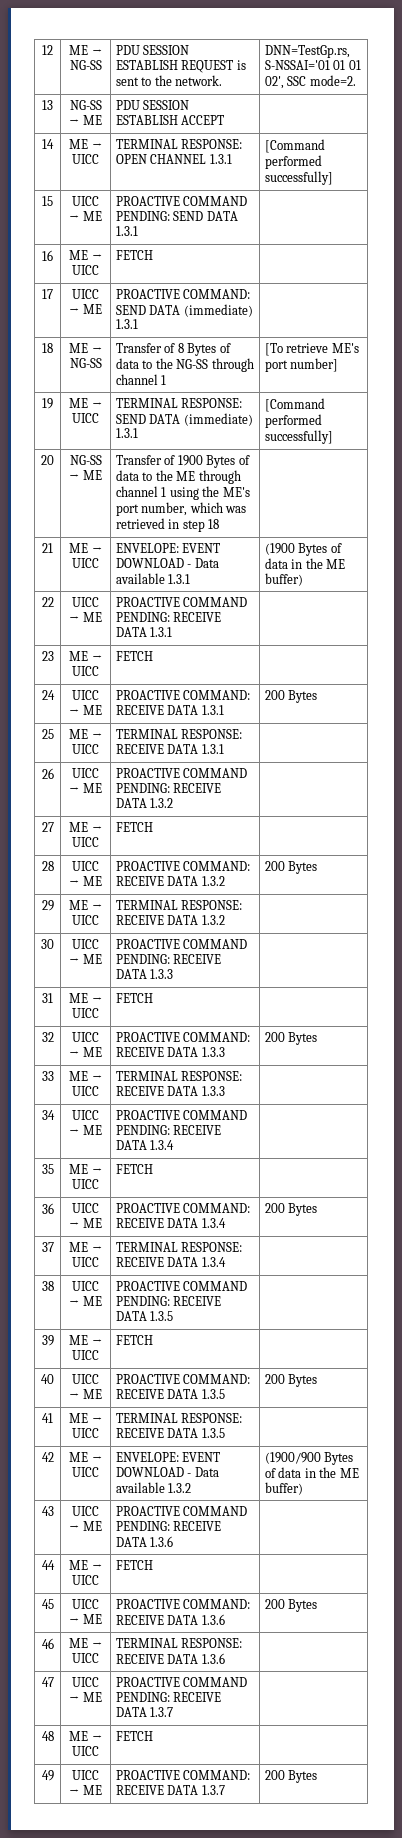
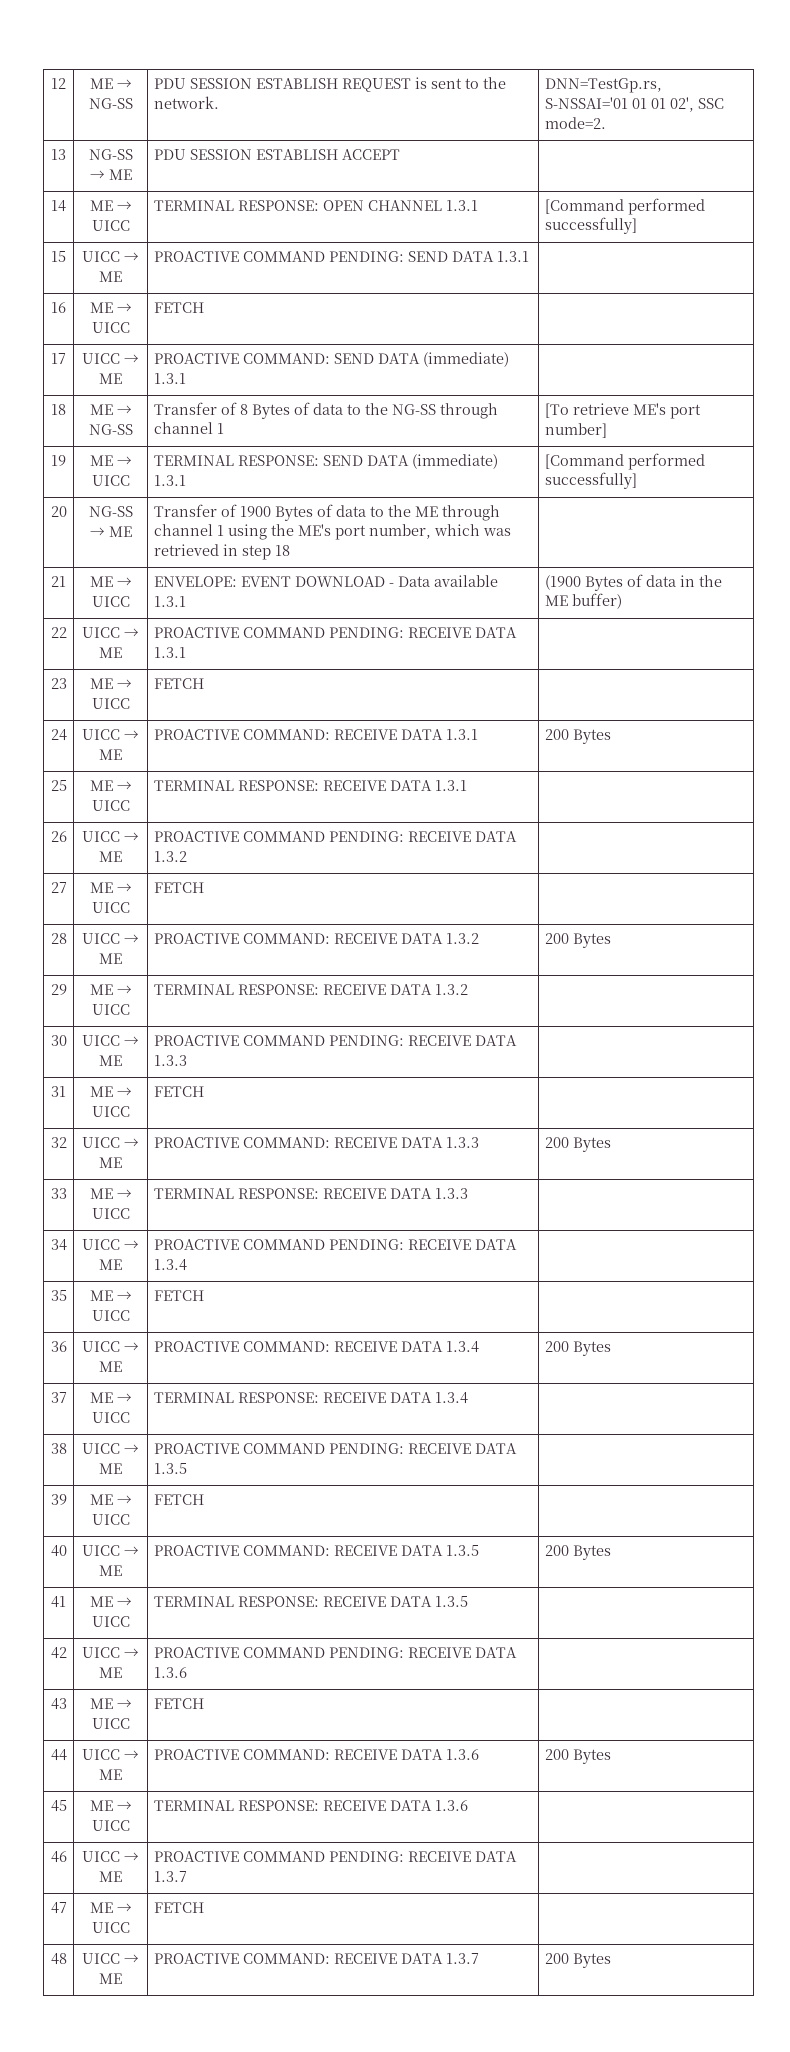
[69,1452,102,1462] [72,1467,99,1477] [116,1452,221,1462] [116,1467,219,1477] [116,1482,192,1493] [265,1452,354,1465] [265,1467,359,1478] [265,1482,304,1495] [41,1506,54,1516] | ME → UICC | ENVELOPE: EVENT DOWNLOAD - Data available 1.3.2 | (1900/900 Bytes of data in the ME buffer) // 43 -> (67, 1653) none
[41,1560,55,1570] [69,1560,102,1570] [72,1575,99,1585] [116,1560,154,1570] [41,1599,54,1609] 44 | ME → UICC | FETCH | // 45 -> [50,1698,67,1710] [89,1698,132,1709] [91,1718,130,1729] [153,1698,204,1709] [50,1749,67,1761] 43 | ME → UICC | FETCH | // 44
[41,1638,54,1649] 46 -> [50,1800,67,1812] 45
[41,1677,54,1687] 47 -> [50,1851,67,1863] 46
[41,1731,54,1741] [69,1731,102,1741] [72,1746,99,1756] [116,1731,154,1741] [41,1770,54,1781] 48 | ME → UICC | FETCH | // 49 -> [50,1902,67,1914] [89,1902,132,1913] [91,1922,130,1933] [153,1902,204,1913] [50,1953,67,1965] 47 | ME → UICC | FETCH | // 48

